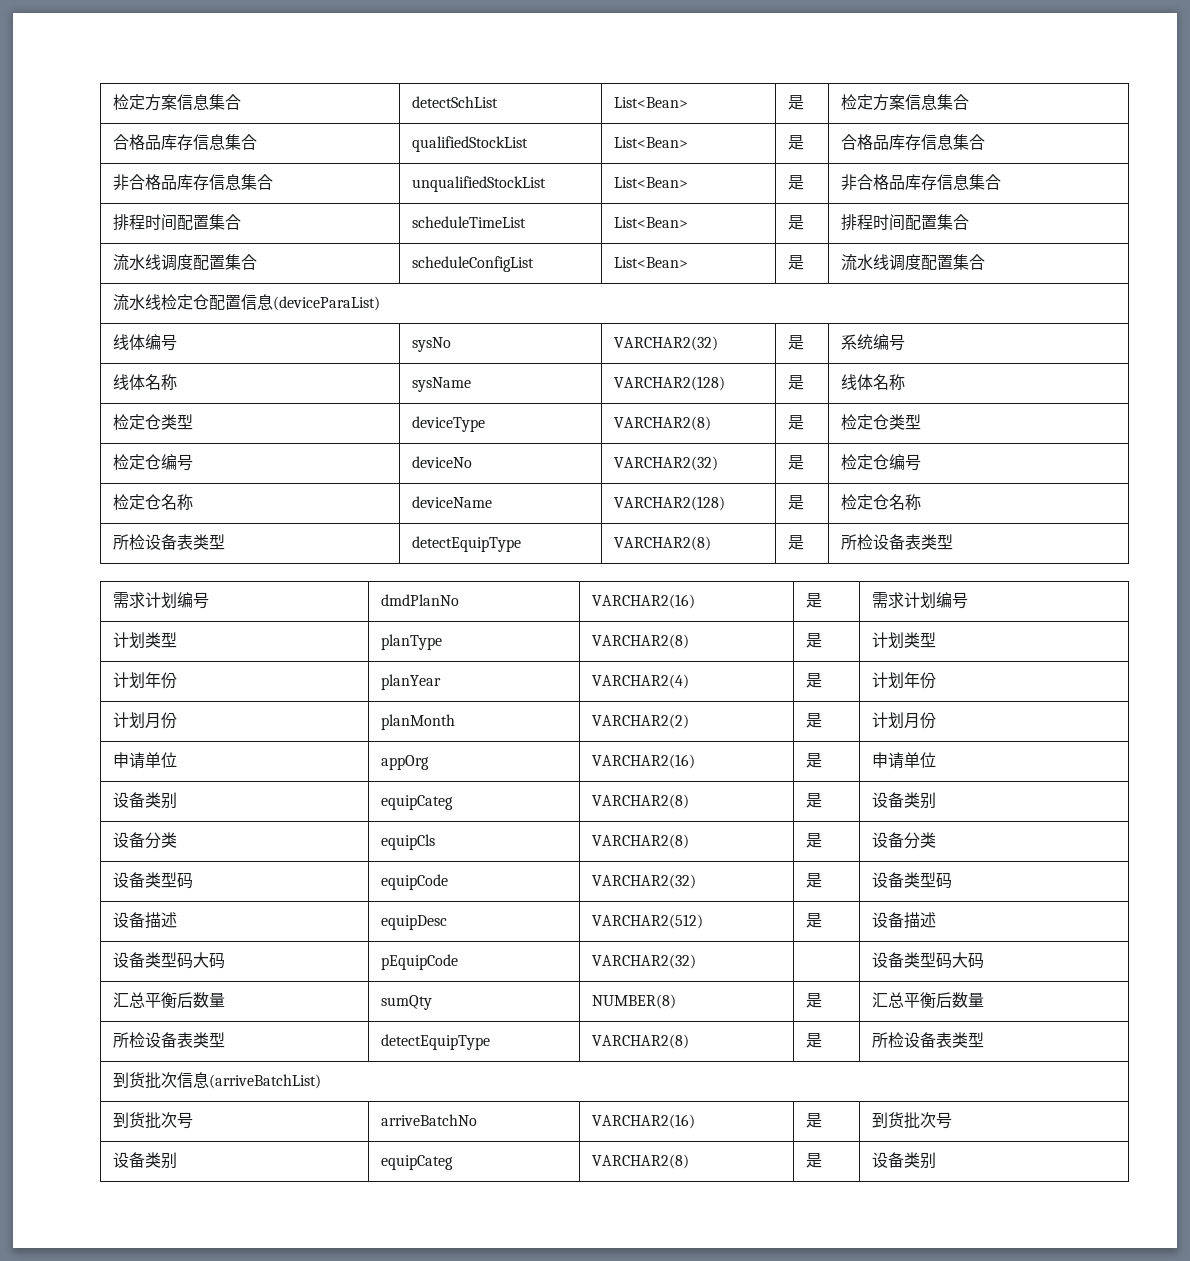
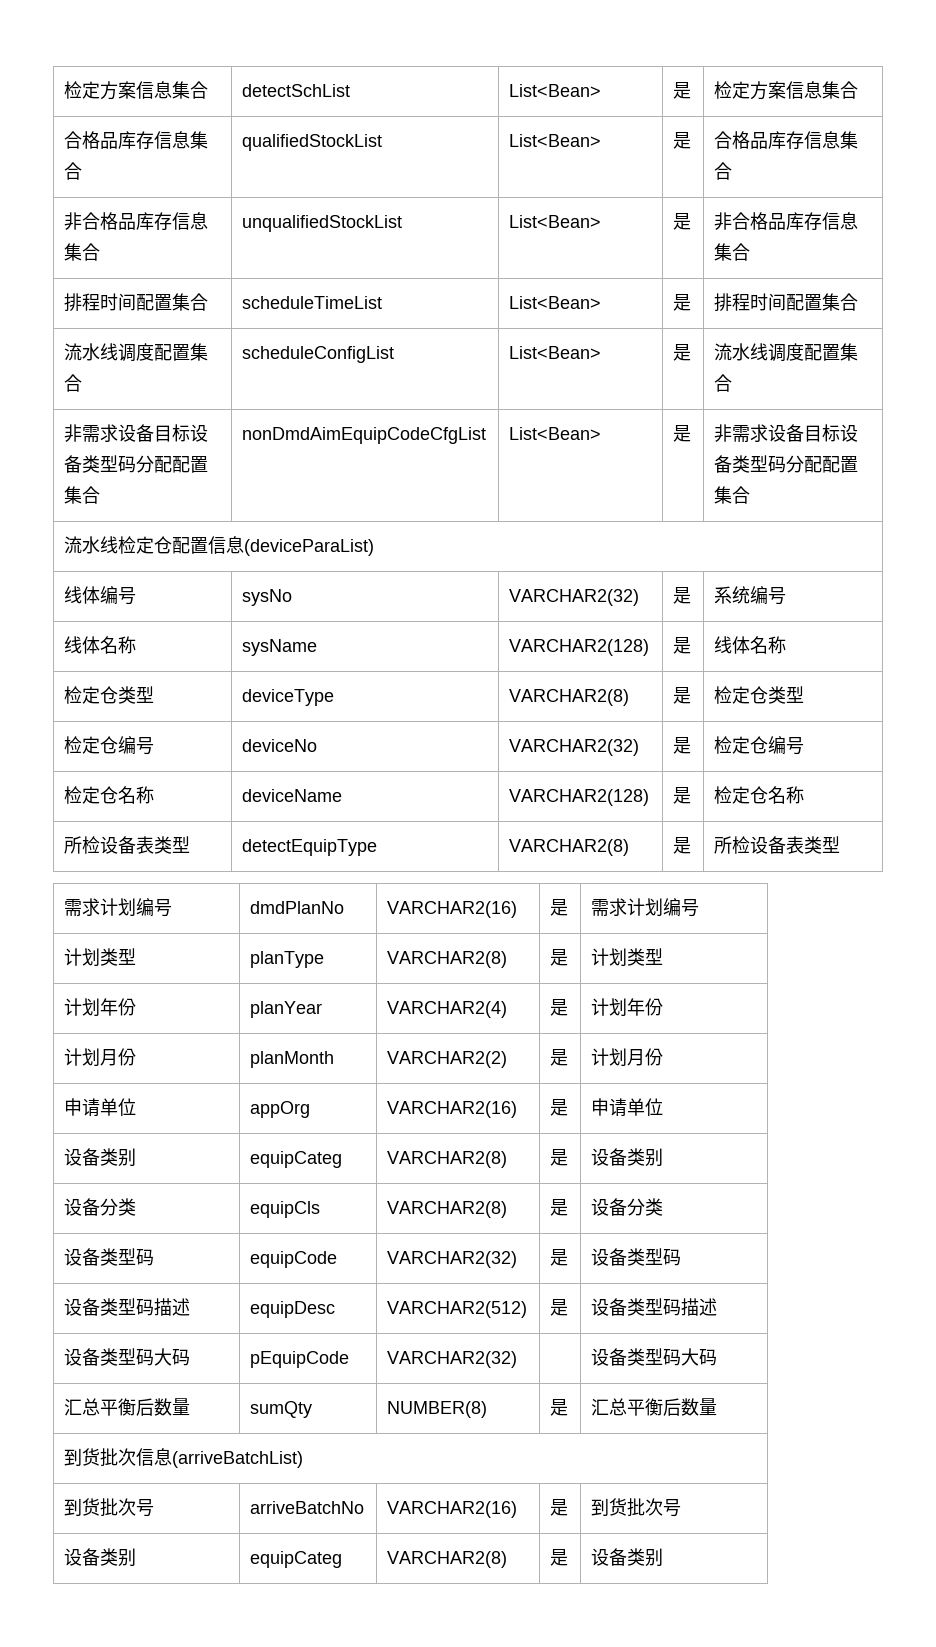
(985, 262) none -> [64,424,209,442] [64,455,209,473] [64,486,101,504] [242,427,487,444] [509,427,602,440] [673,425,692,442] [714,424,859,442] [714,455,859,473] [714,486,751,504] // 非需求设备目标设备类型码分配配置集合 | nonDmdAimEquipCodeCfgList | List<Bean> | 是 | 非需求设备目标设备类型码分配配置集合
(145, 920) none -> [100,1298,155,1316] 类型码
(904, 920) none -> [627,1298,682,1316] 类型码
[112,1032,225,1048] [380,1034,490,1050] [591,1034,689,1049] [805,1033,822,1048] [871,1032,984,1048] // 所检设备表类型 | detectEquipType | VARCHAR2(8) | 是 | 所检设备表类型 -> (718, 1407) none

